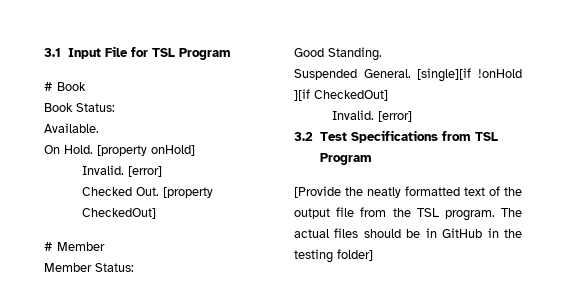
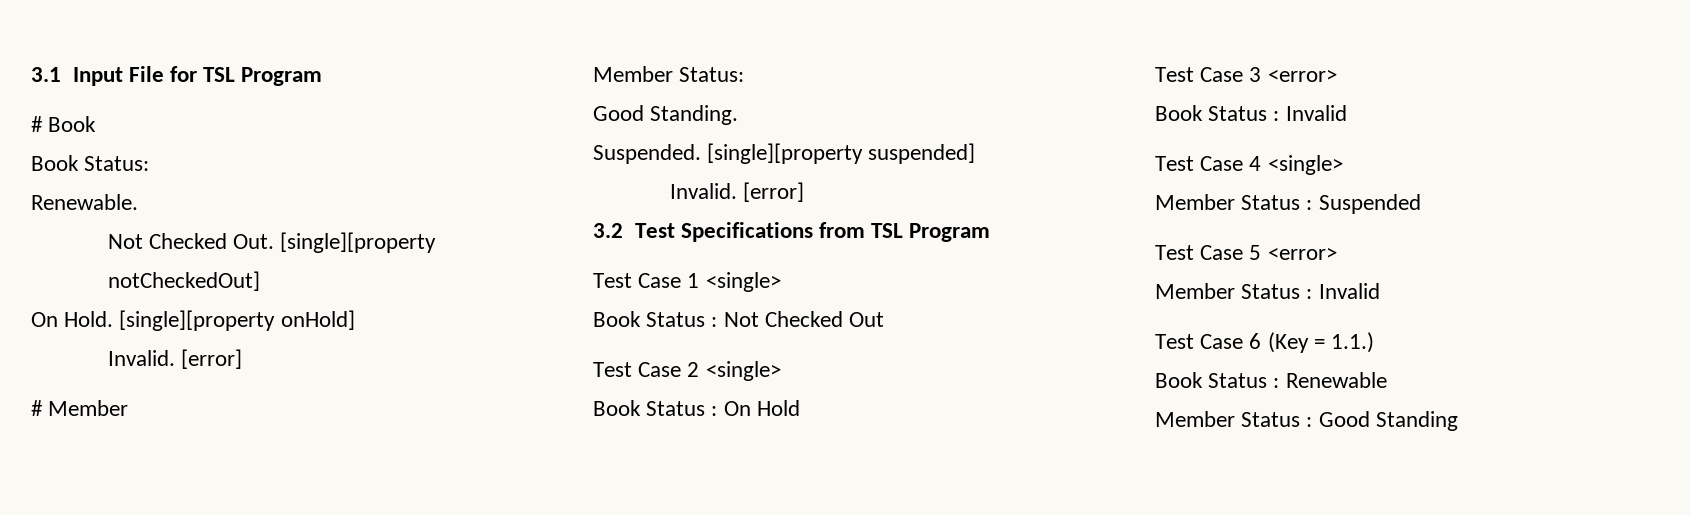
[44,123,99,133] Available. -> [31,194,138,210] [107,232,437,253] [107,271,260,291] Renewable. // Not Checked Out. [single][property notCheckedOut]
[97,145,147,156] [property -> [119,310,276,331] [single][property
[81,187,213,198] [81,208,156,219] // Checked Out. [property CheckedOut] -> (242, 359) none
[294,68,522,82] [294,89,388,101] Suspended General. [single][if !onHold ][if CheckedOut] -> [593,143,976,164] Suspended. [single][property suspended]
[294,186,522,198] [294,207,522,221] [294,228,522,238] [294,249,373,263] [Provide the neatly formatted text of the output file from the TSL program. The actual files should be in GitHub in the testing folder] -> [593,272,781,292] [593,311,885,327] [593,361,781,381] [593,400,800,416] [1155,67,1337,82] [1155,105,1347,121] [1155,155,1343,175] [1155,194,1421,214] [1155,245,1337,260] [1155,283,1380,299] [1155,332,1375,353] [1155,372,1387,388] [1155,411,1458,431] Test Case 1 <single> // Book Status : Not Checked Out // Test Case 2 <single> // Book Status : On Hold // Test Case 3 <error> // Book Status : Invalid // Test Case 4 <single> // Member Status : Suspended // Test Case 5 <error> // Member Status : Invalid // Test Case 6 (Key = 1.1.) // Book Status : Renewable // Member Status : Good Standing

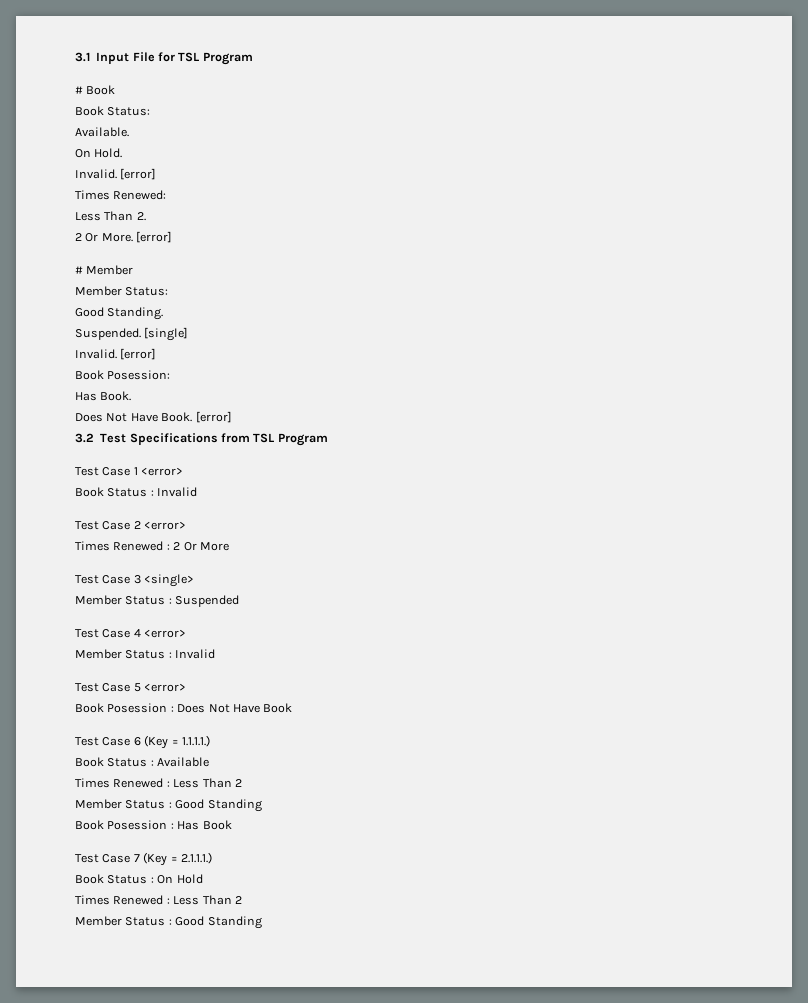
[31,194,138,210] [107,232,437,253] [107,271,260,291] Renewable. // Not Checked Out. [single][property notCheckedOut] -> [75,127,129,137] Available.
[119,310,355,331] [107,349,242,369] [single][property onHold] // Invalid. [error] -> [75,168,157,180] [75,190,167,200] [75,211,146,221] [75,231,173,243] // Invalid. [error] // Times Renewed: // Less Than 2. // 2 Or More. [error]
[707,143,976,164] [669,182,804,202] [single][property suspended] // Invalid. [error] -> [144,327,189,341] [75,348,157,360] [75,370,171,380] [75,391,132,401] [75,411,232,423] [single] // Invalid. [error] // Book Posession: // Has Book. // Does Not Have Book. [error]
[705,272,781,292] [593,311,885,327] [593,361,781,381] [593,400,800,416] [1155,67,1262,82] <single> // Book Status : Not Checked Out // Test Case 2 <single> // Book Status : On Hold // Test Case 3 -> (138, 471) none
[1249,156,1262,171] 4 -> [133,521,187,530] [75,541,229,551] [75,575,141,584] 2 <error> // Times Renewed : 2 Or More // Test Case 3
[1249,245,1262,260] 5 -> [133,629,141,637] 4
(1380, 291) none -> [75,683,187,692] [75,703,293,713] // Test Case 5 <error> // Book Posession : Does Not Have Book
[1331,332,1375,353] [1155,372,1387,388] [1155,411,1458,431] 1.1.) // Book Status : Renewable // Member Status : Good Standing -> [181,735,210,747] [75,757,210,767] [75,778,242,788] [75,799,262,812] [75,820,232,830] [75,852,212,866] [75,874,203,884] [75,895,242,905] [75,916,262,929] 1.1.1.1.) // Book Status : Available // Times Renewed : Less Than 2 // Member Status : Good Standing // Book Posession : Has Book // Test Case 7 (Key = 2.1.1.1.) // Book Status : On Hold // Times Renewed : Less Than 2 // Member Status : Good Standing

